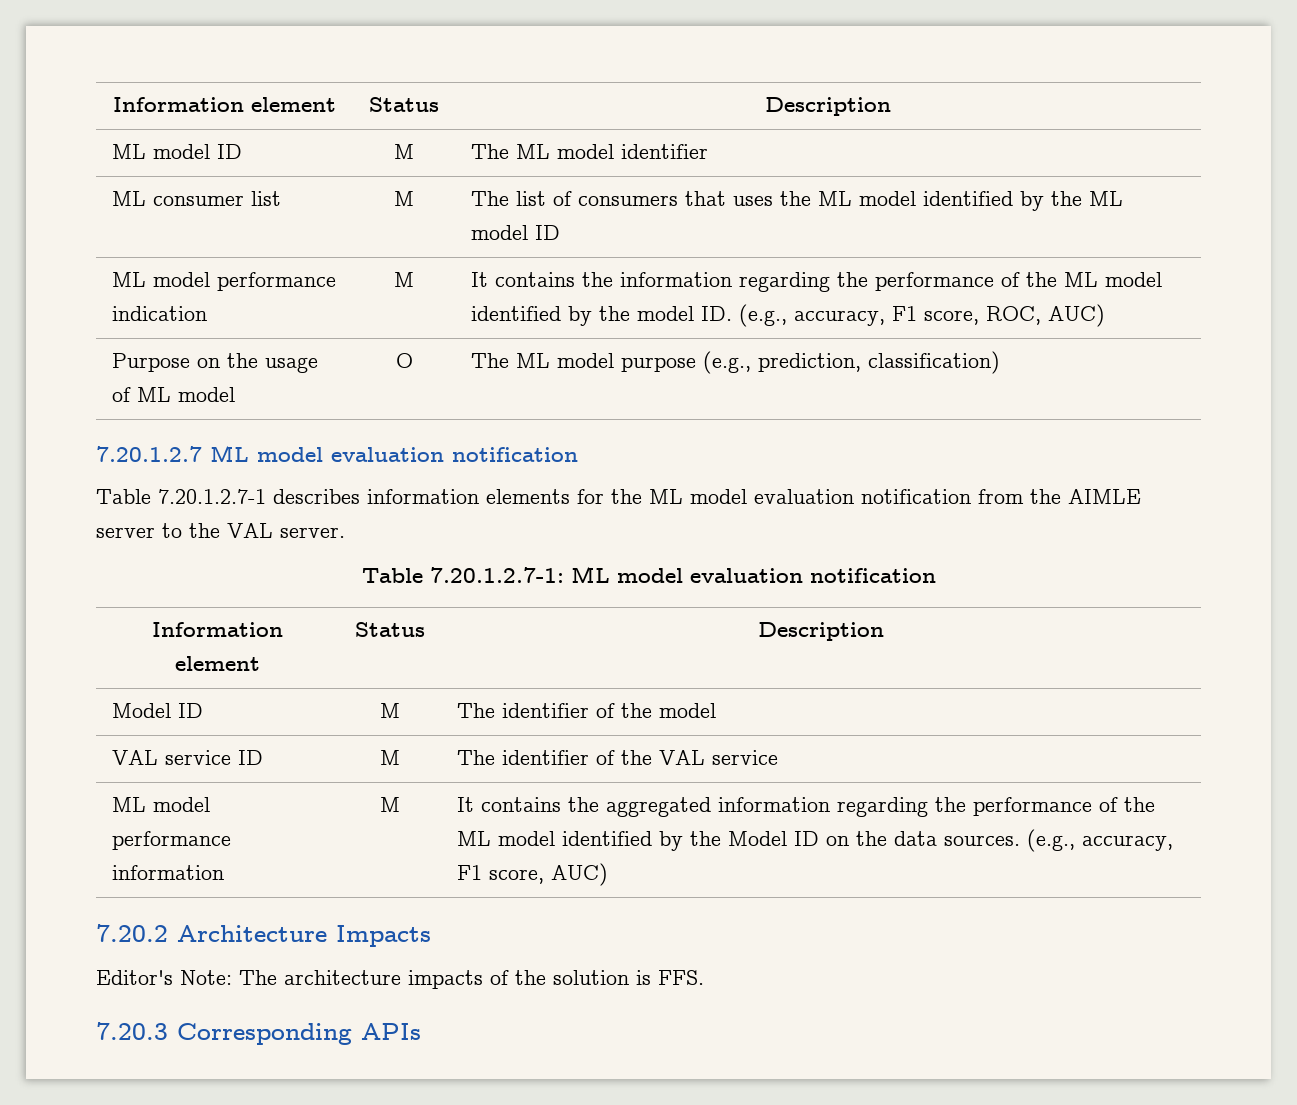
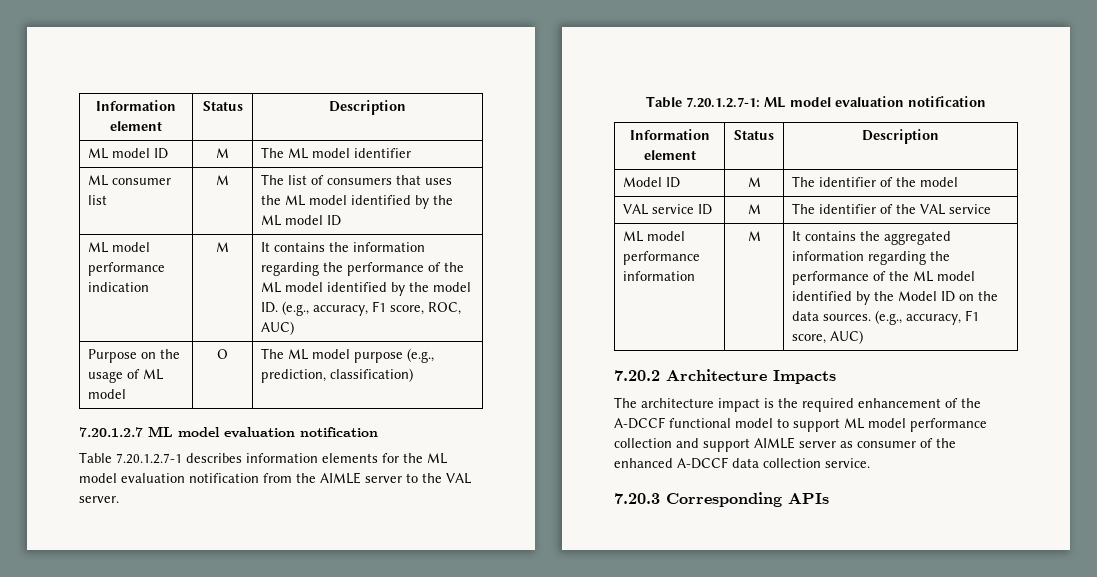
[96,970,704,989] Editor's Note: The architecture impacts of the solution is FFS. -> [614,397,981,412] [614,417,987,432] [614,437,956,452] [614,457,870,469] The architecture impact is the required enhancement of the A-DCCF functional model to support ML model performance collection and support AIMLE server as consumer of the enhanced A-DCCF data collection service.

